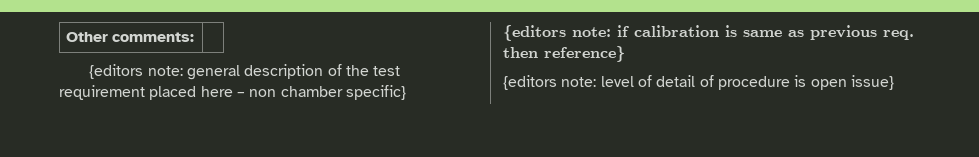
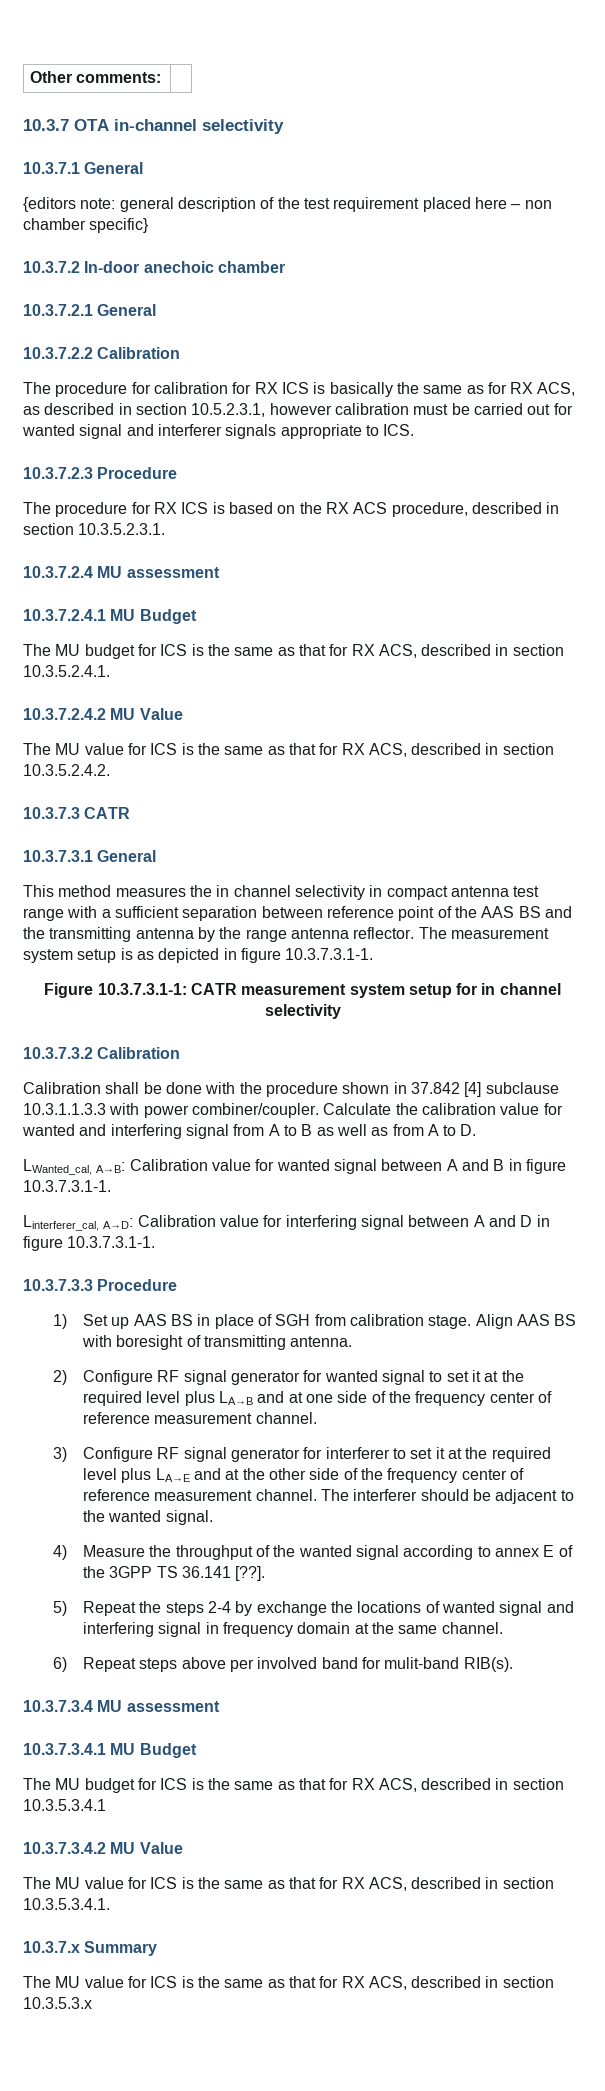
(194, 37) none -> [23,119,284,134] [23,162,144,174] // 10.3.7 OTA in-channel selectivity // 10.3.7.1 General
[503,25,914,41] [503,46,625,62] [503,75,894,90] {editors note: if calibration is same as previous req. then reference} // {editors note: level of detail of procedure is open issue} -> [23,261,285,273] [23,304,157,316] [23,347,181,359] [23,382,576,397] [23,403,573,417] [22,424,415,439] [23,467,178,479] [23,502,560,517] [23,523,166,535] [23,566,220,578] [23,609,197,624] [23,644,564,659] [23,665,110,677] [23,708,183,720] [23,743,554,757] [23,764,110,776] [23,807,131,819] [23,850,157,862] [23,885,540,900] [23,906,572,921] [23,927,549,942] [23,948,374,963] [44,983,561,998] [264,1004,341,1019] [23,1047,181,1059] [23,1082,559,1097] [23,1103,563,1118] [22,1124,477,1139] [23,1159,566,1175] [23,1180,111,1192] [23,1215,550,1231] [23,1236,156,1251] [23,1279,178,1291] [53,1314,577,1329] [82,1335,353,1350] [53,1370,524,1385] [83,1391,552,1406] [83,1412,317,1424] [53,1447,551,1462] [83,1468,524,1483] [83,1489,574,1504] [83,1510,213,1525] [53,1545,573,1560] [83,1566,266,1581] [53,1601,574,1616] [83,1622,503,1637] [53,1657,513,1672] [23,1700,220,1712] [23,1743,197,1758] [23,1778,564,1793] [23,1799,106,1811] [23,1842,183,1854] [23,1877,554,1891] [23,1898,110,1910] [23,1941,158,1956] [23,1976,554,1990] [23,1997,92,2009] 10.3.7.2 In-door anechoic chamber // 10.3.7.2.1 General // 10.3.7.2.2 Calibration // The procedure for calibration for RX ICS is basically the same as for RX ACS, as described in section 10.5.2.3.1, however calibration must be carried out for wanted signal and interferer signals appropriate to ICS. // 10.3.7.2.3 Procedure // The procedure for RX ICS is based on the RX ACS procedure, described in section 10.3.5.2.3.1. // 10.3.7.2.4 MU assessment // 10.3.7.2.4.1 MU Budget // The MU budget for ICS is the same as that for RX ACS, described in section 10.3.5.2.4.1. // 10.3.7.2.4.2 MU Value // The MU value for ICS is the same as that for RX ACS, described in section 10.3.5.2.4.2. // 10.3.7.3 CATR // 10.3.7.3.1 General // This method measures the in channel selectivity in compact antenna test range with a sufficient separation between reference point of the AAS BS and the transmitting antenna by the range antenna reflector. The measurement system setup is as depicted in figure 10.3.7.3.1-1. // Figure 10.3.7.3.1-1: CATR measurement system setup for in channel selectivity // 10.3.7.3.2 Calibration // Calibration shall be done with the procedure shown in 37.842 [4] subclause 10.3.1.1.3.3 with power combiner/coupler. Calculate the calibration value for wanted and interfering signal from A to B as well as from A to D. // LWanted_cal, A→B: Calibration value for wanted signal between A and B in figure 10.3.7.3.1-1. // Linterferer_cal, A→D: Calibration value for interfering signal between A and D in figure 10.3.7.3.1-1. // 10.3.7.3.3 Procedure // 1) Set up AAS BS in place of SGH from calibration stage. Align AAS BS with boresight of transmitting antenna. // 2) Configure RF signal generator for wanted signal to set it at the required level plus LA→B and at one side of the frequency center of reference measurement channel. // 3) Configure RF signal generator for interferer to set it at the required level plus LA→E and at the other side of the frequency center of reference measurement channel. The interferer should be adjacent to the wanted signal. // 4) Measure the throughput of the wanted signal according to annex E of the 3GPP TS 36.141 [??]. // 5) Repeat the steps 2-4 by exchange the locations of wanted signal and interfering signal in frequency domain at the same channel. // 6) Repeat steps above per involved band for mulit-band RIB(s). // 10.3.7.3.4 MU assessment // 10.3.7.3.4.1 MU Budget // The MU budget for ICS is the same as that for RX ACS, described in section 10.3.5.3.4.1 // 10.3.7.3.4.2 MU Value // The MU value for ICS is the same as that for RX ACS, described in section 10.3.5.3.4.1. // 10.3.7.x Summary // The MU value for ICS is the same as that for RX ACS, described in section 10.3.5.3.x

